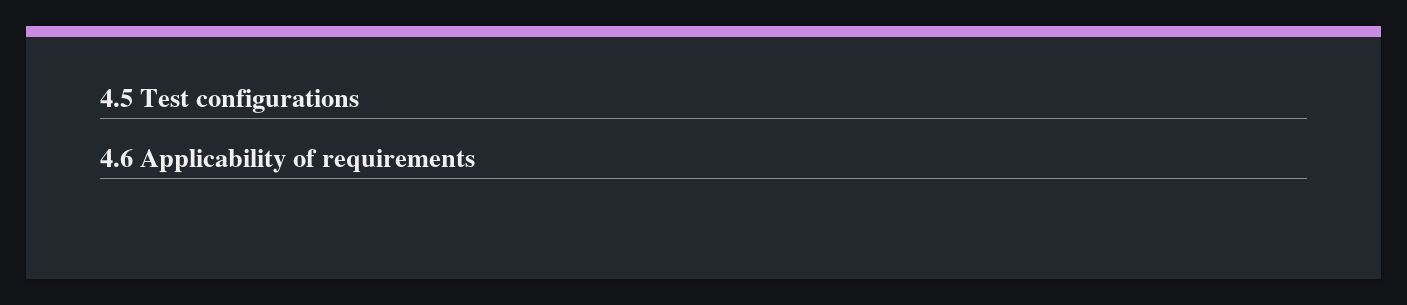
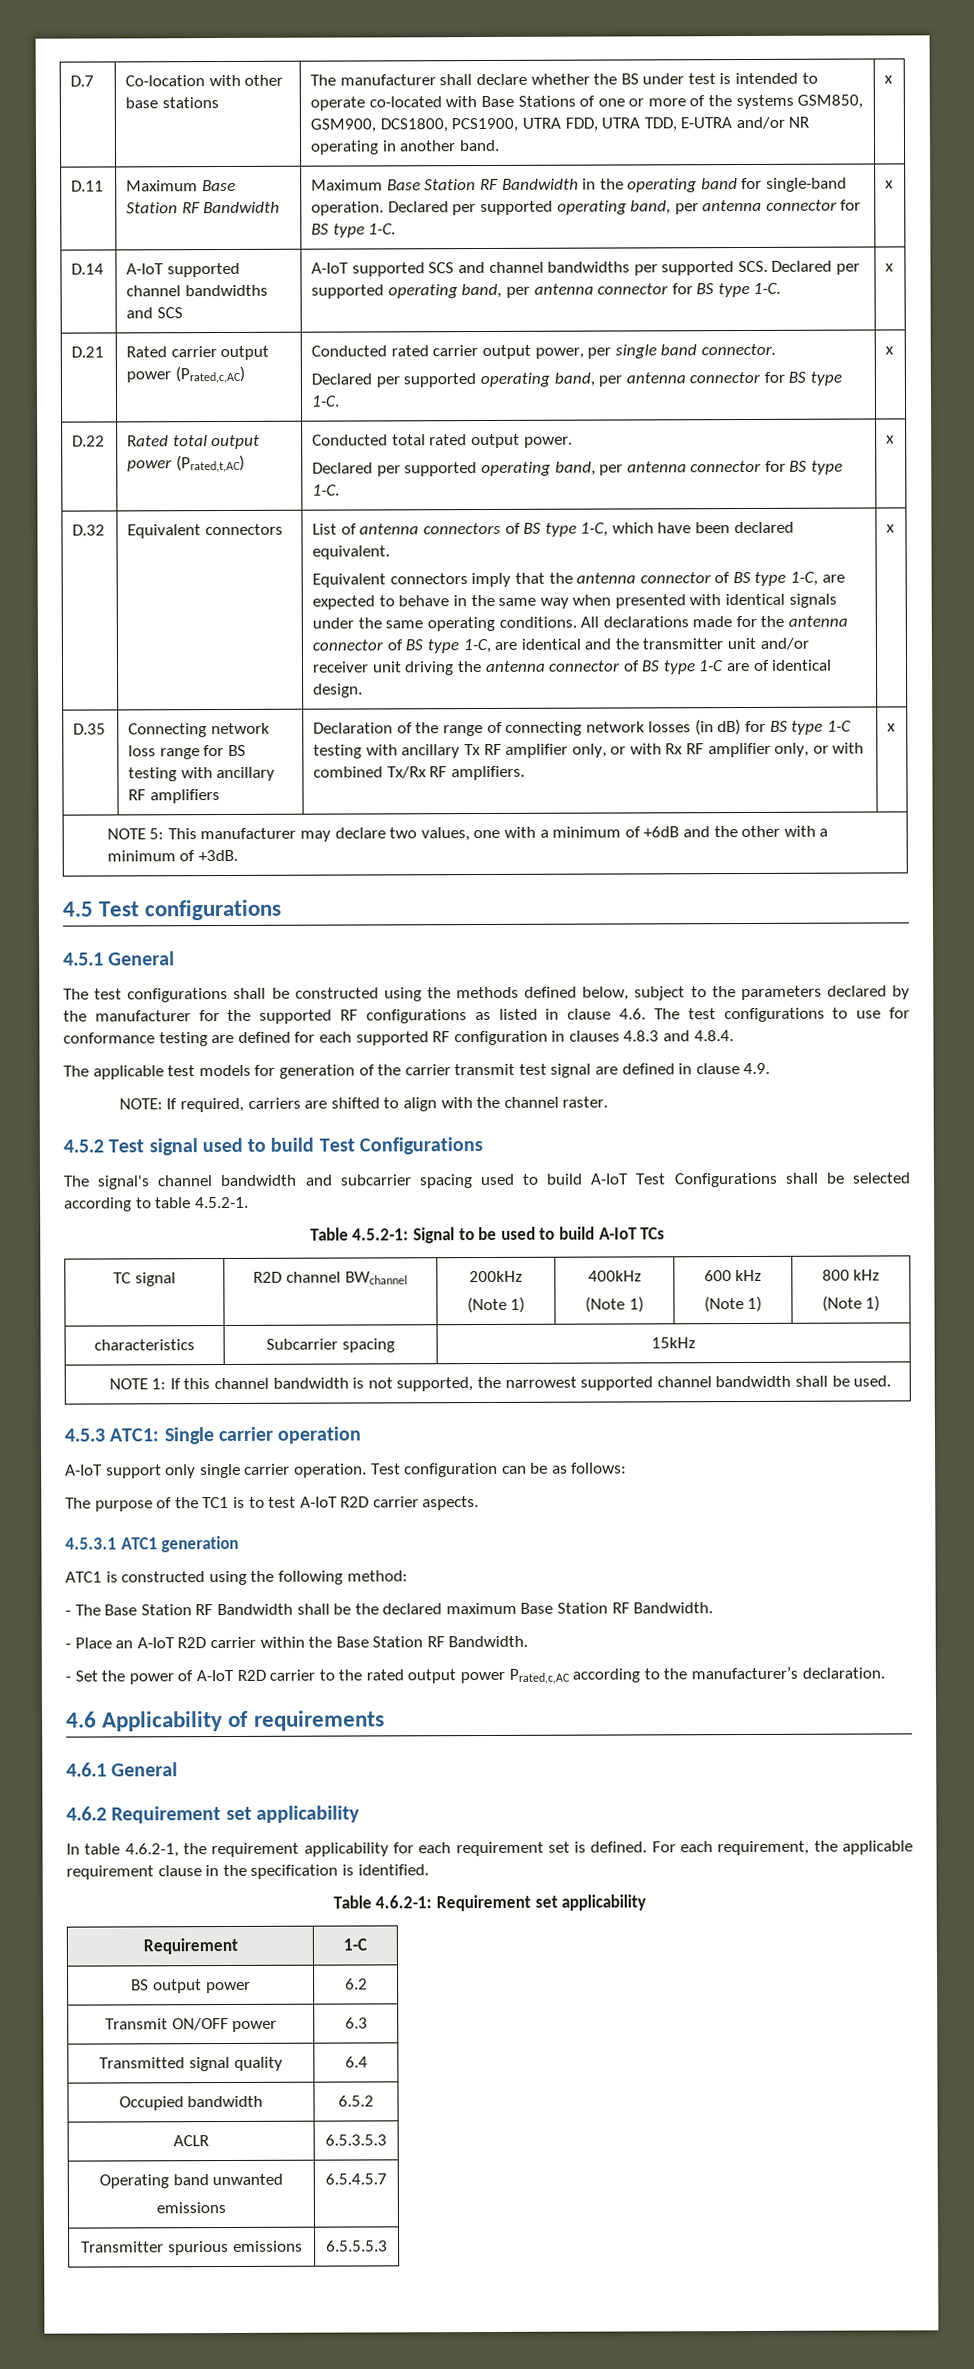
[100,89,360,113] [100,149,476,173] 4.5 Test configurations // 4.6 Applicability of requirements -> [70,75,95,87] [125,74,284,87] [125,97,219,109] [310,72,818,86] [310,94,864,111] [310,116,810,133] [310,139,500,155] [884,75,894,84] [71,180,105,192] [126,179,236,192] [126,201,281,214] [311,177,848,193] [311,199,862,216] [311,223,397,238] [885,180,895,189] [71,263,105,275] [126,262,240,278] [126,284,268,297] [126,307,183,319] [311,260,861,277] [311,282,782,299] [885,263,895,272] [71,346,105,358] [126,345,270,361] [126,365,245,384] [311,343,776,360] [311,371,843,388] [311,395,341,407] [885,346,895,355] [72,435,106,447] [127,434,261,450] [127,454,245,473] [312,433,573,449] [312,460,844,477] [312,484,341,496] [886,435,896,444] [72,524,106,536] [127,523,283,539] [312,521,794,537] [312,545,391,560] [312,571,845,588] [312,593,837,610] [312,615,849,632] [312,637,809,654] [312,659,833,676] [313,683,364,698] [886,524,896,533] [73,723,107,735] [128,722,270,738] [128,744,246,760] [128,766,276,782] [128,789,220,804] [313,719,852,737] [313,742,865,759] [313,765,525,781] [887,723,897,732] [106,825,829,842] [106,849,238,862] [62,899,282,921] [63,951,176,966] [63,985,910,1003] [63,1007,911,1024] [63,1030,734,1047] [63,1062,771,1080] [118,1096,609,1113] [63,1137,483,1156] [63,1172,910,1190] [64,1196,249,1212] [309,1226,666,1244] [113,1272,176,1287] [253,1271,408,1285] [469,1270,523,1283] [466,1296,526,1314] [587,1270,642,1282] [585,1296,644,1313] [703,1269,763,1282] [703,1295,763,1313] [821,1269,881,1281] [821,1295,881,1312] [94,1339,195,1351] [266,1338,395,1353] [651,1337,696,1349] [108,1375,892,1392] [64,1426,362,1445] [65,1462,628,1479] [65,1496,480,1512] [65,1535,240,1553] [65,1570,408,1586] [65,1602,714,1616] [65,1635,529,1649] [65,1666,885,1685] [66,1710,385,1732] [66,1762,179,1777] [66,1805,360,1824] [66,1840,913,1858] [66,1864,429,1880] [332,1894,647,1912] [142,1937,238,1955] [343,1938,367,1951] [131,1979,251,1994] [344,1978,368,1990] [104,2017,278,2032] [344,2017,368,2029] [99,2056,283,2072] [344,2056,368,2068] [118,2095,264,2111] [338,2095,374,2107] [173,2135,209,2147] [325,2134,387,2146] [98,2173,284,2189] [156,2202,226,2214] [325,2173,387,2185] [81,2240,303,2256] [326,2240,388,2252] D.7 | Co-location with other base stations | The manufacturer shall declare whether the BS under test is intended to operate co-located with Base Stations of one or more of the systems GSM850, GSM900, DCS1800, PCS1900, UTRA FDD, UTRA TDD, E-UTRA and/or NR operating in another band. | x // D.11 | Maximum Base Station RF Bandwidth | Maximum Base Station RF Bandwidth in the operating band for single-band operation. Declared per supported operating band, per antenna connector for BS type 1-C. | x // D.14 | A-IoT supported channel bandwidths and SCS | A-IoT supported SCS and channel bandwidths per supported SCS. Declared per supported operating band, per antenna connector for BS type 1-C. | x // D.21 | Rated carrier output power (Prated,c,AC) | Conducted rated carrier output power, per single band connector. // Declared per supported operating band, per antenna connector for BS type 1-C. | x // D.22 | Rated total output power (Prated,t,AC) | Conducted total rated output power. // Declared per supported operating band, per antenna connector for BS type 1-C. | x // D.32 | Equivalent connectors | List of antenna connectors of BS type 1-C, which have been declared equivalent. // Equivalent connectors imply that the antenna connector of BS type 1-C, are expected to behave in the same way when presented with identical signals under the same operating conditions. All declarations made for the antenna connector of BS type 1-C, are identical and the transmitter unit and/or receiver unit driving the antenna connector of BS type 1-C are of identical design. | x // D.35 | Connecting network loss range for BS testing with ancillary RF amplifiers | Declaration of the range of connecting network losses (in dB) for BS type 1-C testing with ancillary Tx RF amplifier only, or with Rx RF amplifier only, or with combined Tx/Rx RF amplifiers. | x // NOTE 5: This manufacturer may declare two values, one with a minimum of +6dB and the other with a minimum of +3dB. // 4.5 Test configurations // 4.5.1 General // The test configurations shall be constructed using the methods defined below, subject to the parameters declared by the manufacturer for the supported RF configurations as listed in clause 4.6. The test configurations to use for conformance testing are defined for each supported RF configuration in clauses 4.8.3 and 4.8.4. // The applicable test models for generation of the carrier transmit test signal are defined in clause 4.9. // NOTE: If required, carriers are shifted to align with the channel raster. // 4.5.2 Test signal used to build Test Configurations // The signal's channel bandwidth and subcarrier spacing used to build A-IoT Test Configurations shall be selected according to table 4.5.2-1. // Table 4.5.2-1: Signal to be used to build A-IoT TCs // TC signal | R2D channel BWchannel | 200kHz // (Note 1) | 400kHz // (Note 1) | 600 kHz // (Note 1) | 800 kHz // (Note 1) // characteristics | Subcarrier spacing | 15kHz // NOTE 1: If this channel bandwidth is not supported, the narrowest supported channel bandwidth shall be used. // 4.5.3 ATC1: Single carrier operation // A-IoT support only single carrier operation. Test configuration can be as follows: // The purpose of the TC1 is to test A-IoT R2D carrier aspects. // 4.5.3.1 ATC1 generation // ATC1 is constructed using the following method: // - The Base Station RF Bandwidth shall be the declared maximum Base Station RF Bandwidth. // - Place an A-IoT R2D carrier within the Base Station RF Bandwidth. // - Set the power of A-IoT R2D carrier to the rated output power Prated,c,AC according to the manufacturer’s declaration. // 4.6 Applicability of requirements // 4.6.1 General // 4.6.2 Requirement set applicability // In table 4.6.2-1, the requirement applicability for each requirement set is defined. For each requirement, the applicable requirement clause in the specification is identified. // Table 4.6.2-1: Requirement set applicability // Requirement | 1-C // BS output power | 6.2 // Transmit ON/OFF power | 6.3 // Transmitted signal quality | 6.4 // Occupied bandwidth | 6.5.2 // ACLR | 6.5.3.5.3 // Operating band unwanted // emissions | 6.5.4.5.7 // Transmitter spurious emissions | 6.5.5.5.3

